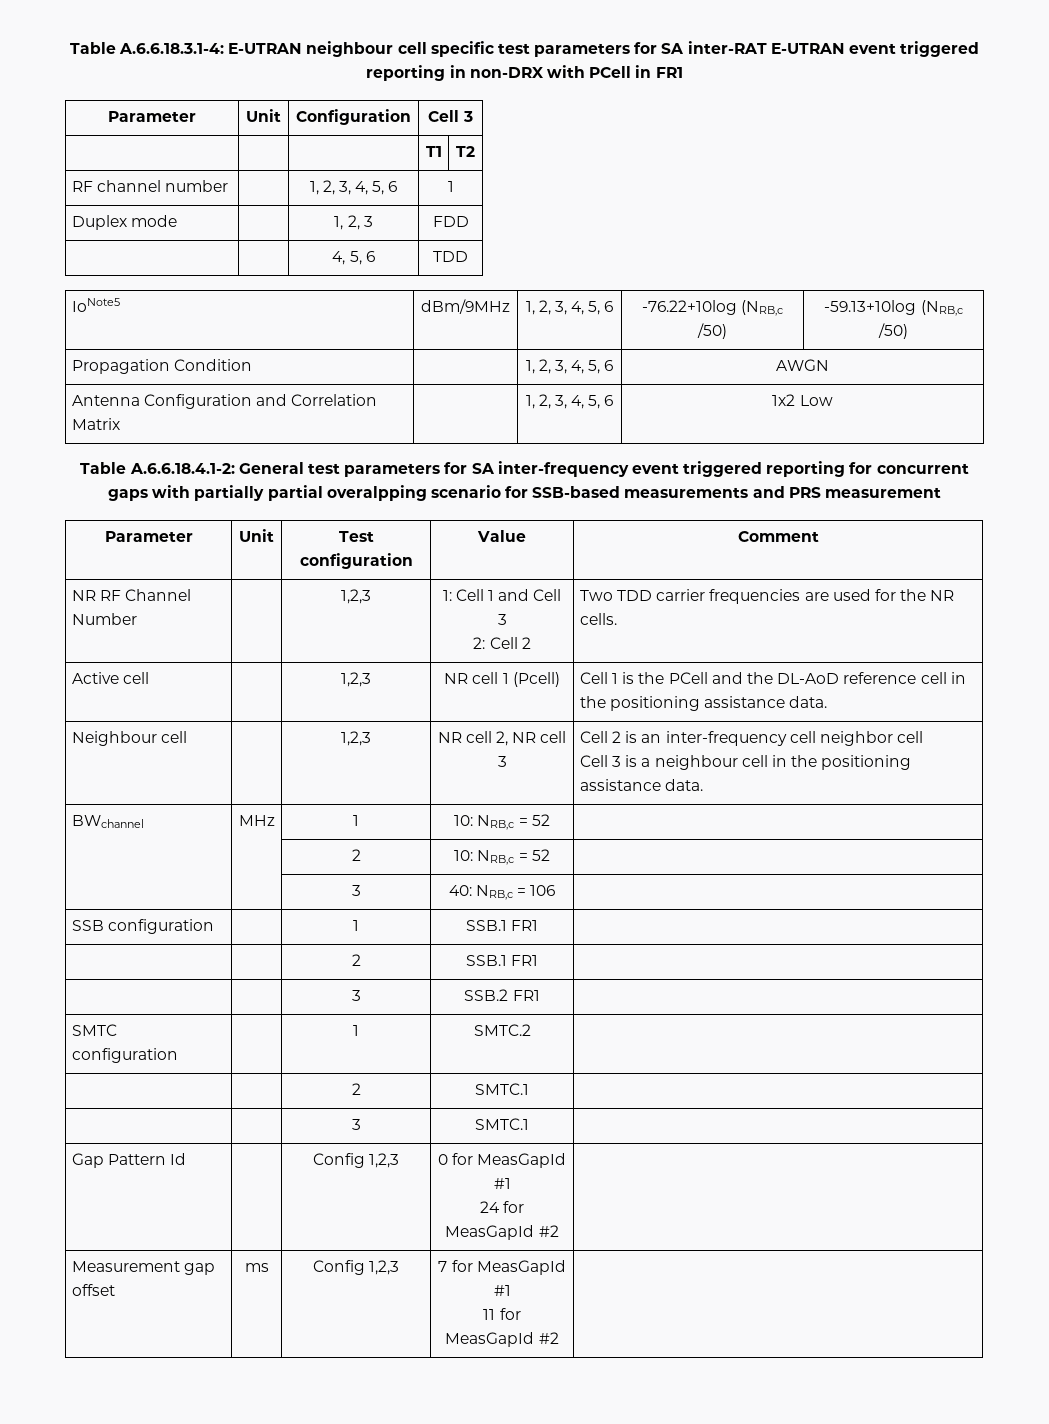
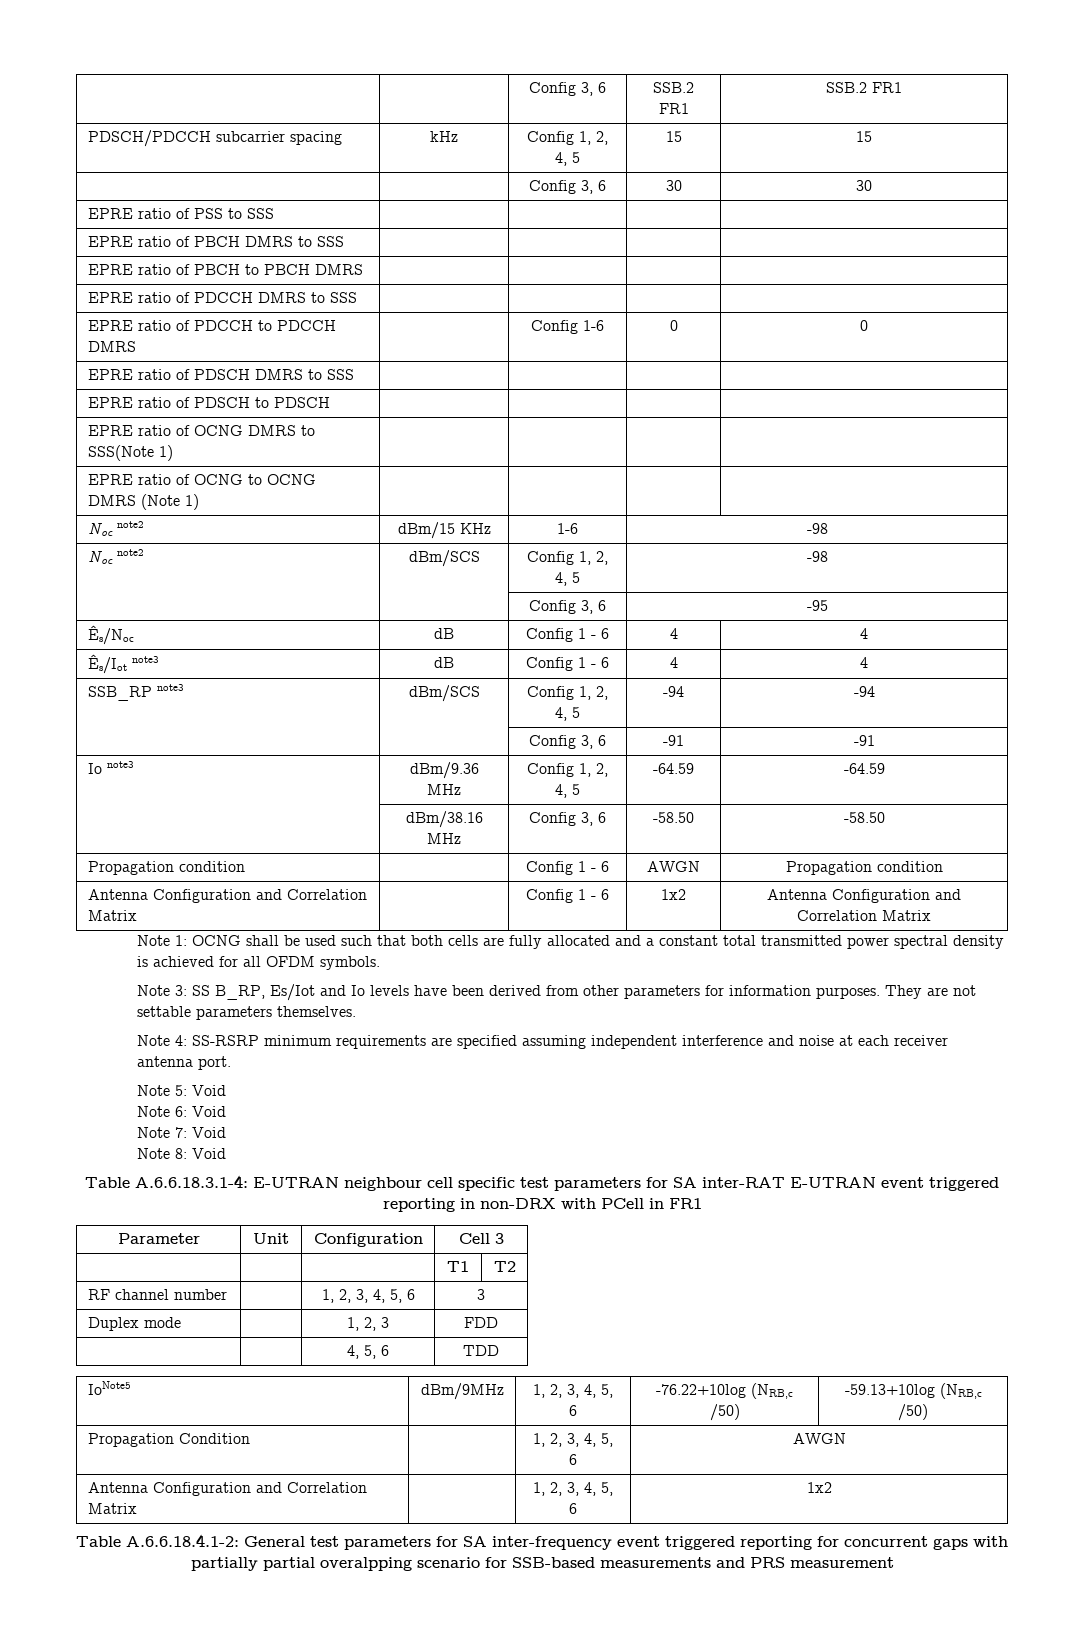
(69, 48) none -> [529,82,606,96] [653,82,694,93] [658,103,689,114] [826,82,903,93] [87,130,342,147] [430,131,458,142] [527,131,608,145] [555,152,580,166] [665,131,682,142] [856,131,873,142] [529,180,606,194] [665,180,682,191] [856,180,873,191] [87,208,274,219] [87,236,344,247] [87,264,363,275] [87,292,357,303] [87,320,336,331] [87,341,136,352] [531,320,604,334] [669,320,678,331] [860,320,869,331] [87,369,354,380] [87,397,330,408] [87,425,315,436] [87,445,173,461] [87,474,316,485] [87,494,199,510] [87,521,144,536] [397,522,491,539] [557,523,578,534] [806,523,828,534] [87,549,144,564] [408,550,480,567] [527,551,608,565] [555,572,580,586] [806,551,828,562] [529,600,606,614] [806,600,828,611] [87,625,134,645] [434,628,454,639] [526,628,610,642] [669,628,678,639] [860,628,869,639] [87,654,159,674] [434,657,454,668] [526,657,610,671] [669,657,678,668] [860,657,869,668] [87,684,184,701] [408,685,480,702] [527,686,608,700] [555,707,580,721] [663,686,684,697] [853,686,875,697] [529,735,606,749] [663,735,684,746] [853,735,875,746] [87,761,134,774] [409,762,479,779] [427,784,461,795] [527,763,608,777] [555,784,580,798] [653,763,694,774] [843,763,885,774] [405,811,483,828] [427,833,461,844] [529,812,606,826] [653,812,694,823] [843,812,885,823] [87,861,245,875] [526,861,610,875] [647,861,700,872] [785,861,943,875] [87,889,367,903] [87,910,137,921] [526,889,610,903] [661,889,686,900] [767,889,962,903] [797,910,932,921] [137,935,1005,949] [137,956,381,970] [137,984,977,1001] [137,1006,357,1020] [137,1035,949,1049] [137,1056,232,1070] [137,1085,227,1096] [137,1106,227,1117] [137,1127,227,1138] [137,1148,227,1159] | | Config 3, 6 | SSB.2 FR1 | SSB.2 FR1 // PDSCH/PDCCH subcarrier spacing | kHz | Config 1, 2, 4, 5 | 15 | 15 // | | Config 3, 6 | 30 | 30 // EPRE ratio of PSS to SSS | | | | // EPRE ratio of PBCH DMRS to SSS | | | | // EPRE ratio of PBCH to PBCH DMRS | | | | // EPRE ratio of PDCCH DMRS to SSS | | | | // EPRE ratio of PDCCH to PDCCH DMRS | | Config 1-6 | 0 | 0 // EPRE ratio of PDSCH DMRS to SSS | | | | // EPRE ratio of PDSCH to PDSCH | | | | // EPRE ratio of OCNG DMRS to SSS(Note 1) | | | | // EPRE ratio of OCNG to OCNG DMRS (Note 1) | | | | // Noc note2 | dBm/15 KHz | 1-6 | -98 // Noc note2 | dBm/SCS | Config 1, 2, 4, 5 | -98 // | | Config 3, 6 | -95 // Ês/Noc | dB | Config 1 - 6 | 4 | 4 // Ês/Iot note3 | dB | Config 1 - 6 | 4 | 4 // SSB_RP note3 | dBm/SCS | Config 1, 2, 4, 5 | -94 | -94 // | | Config 3, 6 | -91 | -91 // Io note3 | dBm/9.36 MHz | Config 1, 2, 4, 5 | -64.59 | -64.59 // | dBm/38.16 MHz | Config 3, 6 | -58.50 | -58.50 // Propagation condition | | Config 1 - 6 | AWGN | Propagation condition // Antenna Configuration and Correlation Matrix | | Config 1 - 6 | 1x2 | Antenna Configuration and Correlation Matrix // Note 1: OCNG shall be used such that both cells are fully allocated and a constant total transmitted power spectral density is achieved for all OFDM symbols. // Note 3: SS B_RP, Es/Iot and Io levels have been derived from other parameters for information purposes. They are not settable parameters themselves. // Note 4: SS-RSRP minimum requirements are specified assuming independent interference and noise at each receiver antenna port. // Note 5: Void // Note 6: Void // Note 7: Void // Note 8: Void //
[447,181,454,192] 1 -> [477,1289,485,1300] 3
[799,395,833,406] Low -> (832, 1487) none
[104,531,193,542] [239,529,274,542] [338,531,374,542] [299,553,413,569] [477,530,526,542] [737,531,819,542] [71,589,192,601] [71,613,137,625] [341,589,371,604] [442,589,562,601] [497,614,507,625] [473,637,531,649] [579,589,955,604] [579,613,617,625] [71,672,150,684] [341,672,371,687] [444,672,560,687] [579,672,966,684] [579,696,828,711] [71,731,188,746] [341,731,371,746] [437,731,567,746] [497,756,507,767] [579,731,924,746] [579,755,912,770] [579,779,704,791] [71,815,144,828] [238,815,275,826] [353,815,359,826] [454,814,550,830] [351,849,361,861] [454,849,550,865] [351,885,361,896] [448,885,556,900] [71,919,215,934] [353,920,359,931] [465,920,539,931] [351,954,361,966] [465,955,539,966] [351,990,361,1001] [464,989,540,1001] [71,1024,117,1036] [71,1048,178,1063] [353,1025,359,1036] [473,1024,531,1036] [351,1083,361,1095] [475,1083,529,1095] [351,1119,361,1130] [475,1118,529,1130] [71,1153,187,1168] [312,1153,400,1168] [437,1153,567,1168] [493,1178,511,1189] [479,1201,525,1213] [445,1225,559,1240] [71,1261,216,1275] [71,1284,115,1296] [244,1263,269,1272] [312,1260,400,1275] [438,1260,566,1275] [493,1285,511,1296] [483,1308,521,1320] [445,1332,559,1347] // Parameter | Unit | Test configuration | Value | Comment // NR RF Channel Number | | 1,2,3 | 1: Cell 1 and Cell 3 // 2: Cell 2 | Two TDD carrier frequencies are used for the NR cells. // Active cell | | 1,2,3 | NR cell 1 (Pcell) | Cell 1 is the PCell and the DL-AoD reference cell in the positioning assistance data. // Neighbour cell | | 1,2,3 | NR cell 2, NR cell 3 | Cell 2 is an inter-frequency cell neighbor cell // Cell 3 is a neighbour cell in the positioning assistance data. // BWchannel | MHz | 1 | 10: NRB,c = 52 | // | | 2 | 10: NRB,c = 52 | // | | 3 | 40: NRB,c = 106 | // SSB configuration | | 1 | SSB.1 FR1 | // | | 2 | SSB.1 FR1 | // | | 3 | SSB.2 FR1 | // SMTC configuration | | 1 | SMTC.2 | // | | 2 | SMTC.1 | // | | 3 | SMTC.1 | // Gap Pattern Id | | Config 1,2,3 | 0 for MeasGapId #1 // 24 for MeasGapId #2 | // Measurement gap offset | ms | Config 1,2,3 | 7 for MeasGapId #1 // 11 for MeasGapId #2 | -> (894, 1562) none

